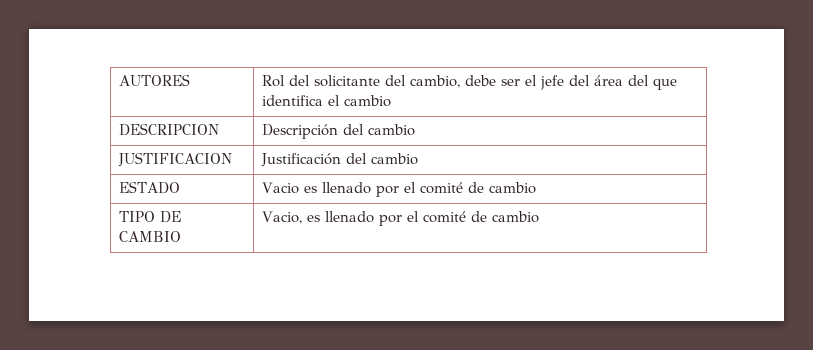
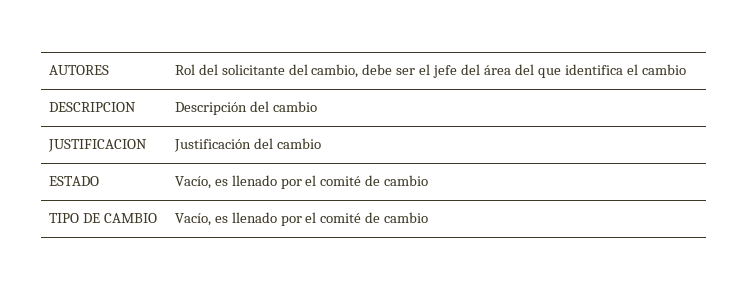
[261,182,299,194] Vacio -> [174,176,211,189] Vacío,
[261,211,302,224] Vacio, -> [174,213,211,226] Vacío,

